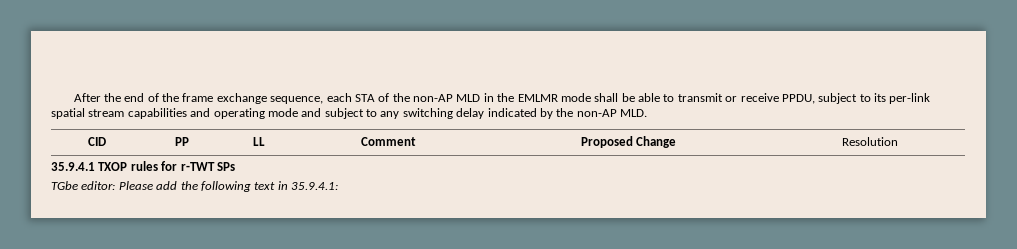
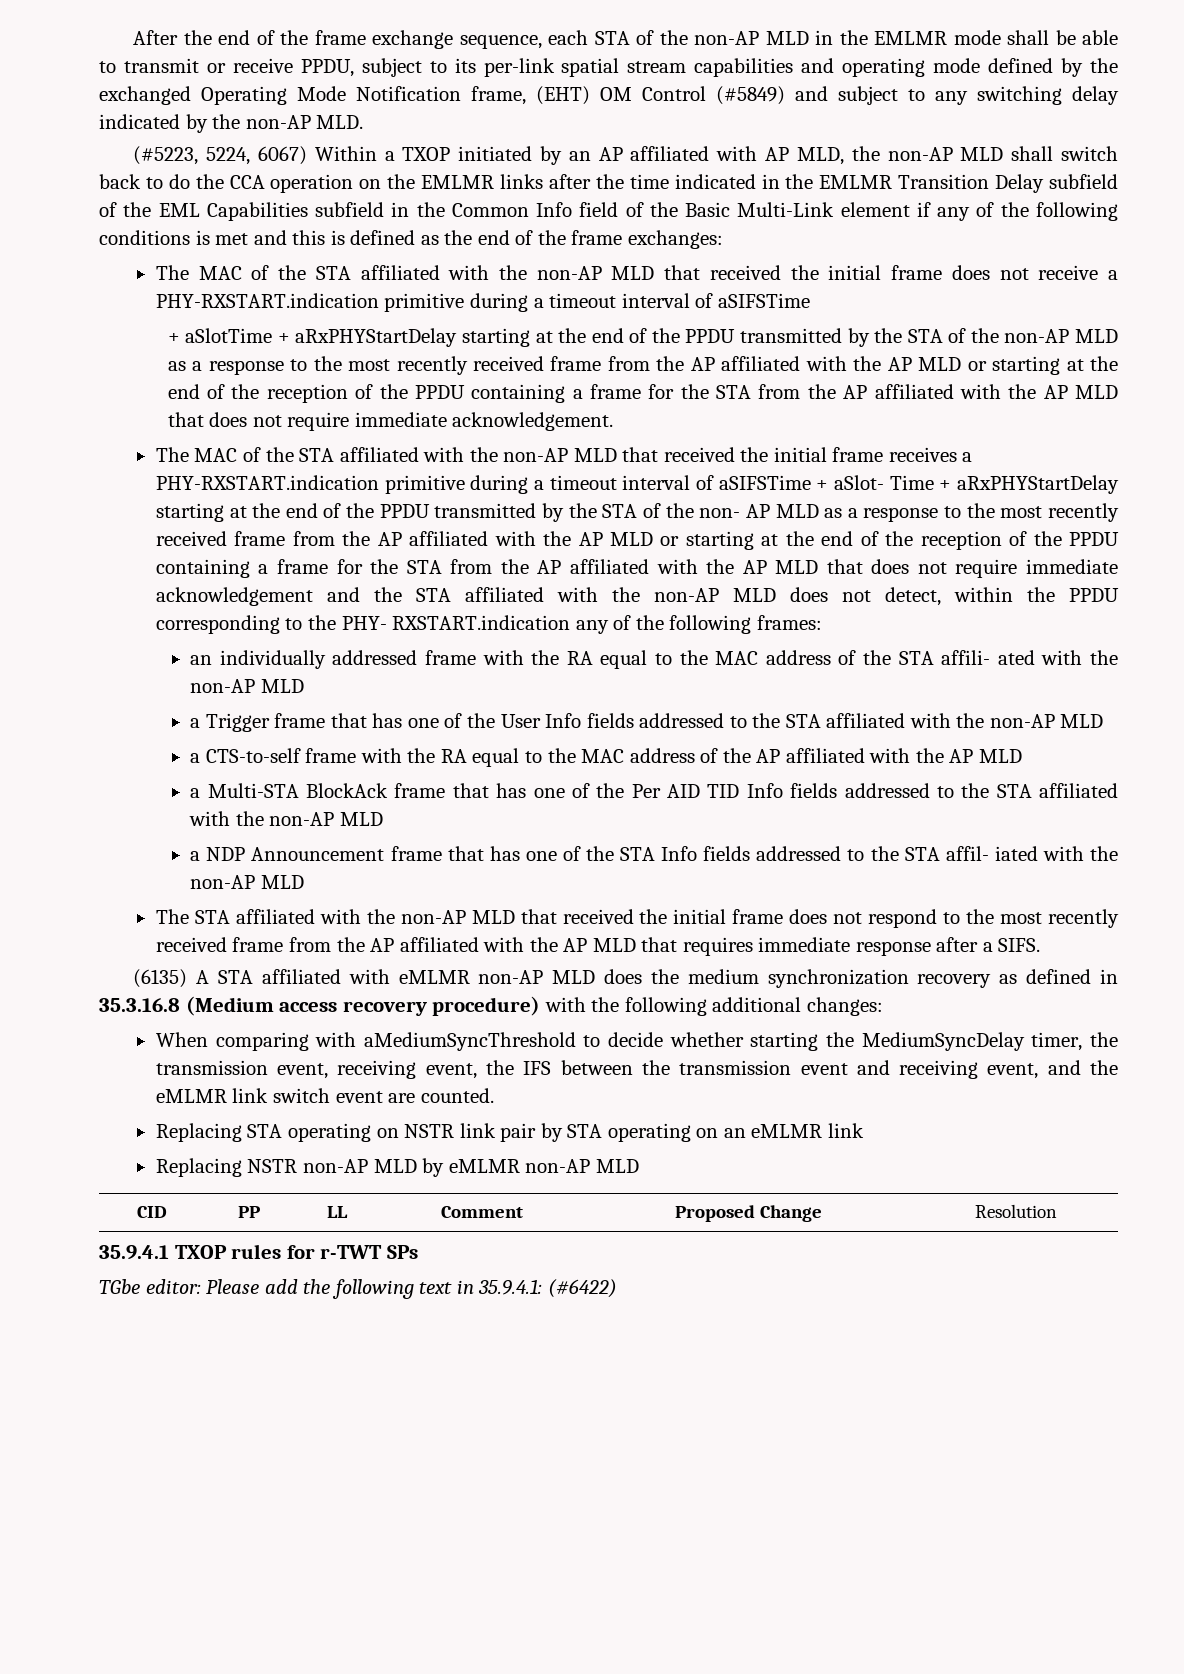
(298, 112) none -> [988,58,1119,77] [99,86,785,105] defined by the exchanged Operating Mode Notification frame, (EHT) OM Control (#5849)
(647, 113) none -> [133,146,1118,165] [99,174,1119,193] [99,202,1119,221] [99,230,723,249] [155,265,1118,280] [155,293,810,312] [167,328,1119,347] [167,356,1119,375] [167,384,1119,403] [167,412,614,431] [155,447,973,462] [155,475,1119,494] [155,503,1119,522] [155,531,1119,550] [155,559,1118,578] [155,587,1120,606] [155,615,822,634] [190,650,1118,669] [190,679,304,693] [190,713,1104,732] [190,748,1022,767] [190,783,1119,798] [189,811,383,826] [190,846,1119,861] [190,875,304,889] [155,909,1120,928] [155,937,1041,956] [133,969,1119,988] [99,996,883,1016] [155,1032,1118,1051] [155,1060,1118,1079] [155,1088,494,1103] [155,1123,864,1142] [155,1158,639,1177] // (#5223, 5224, 6067) Within a TXOP initiated by an AP affiliated with AP MLD, the non-AP MLD shall switch back to do the CCA operation on the EMLMR links after the time indicated in the EMLMR Transition Delay subfield of the EML Capabilities subfield in the Common Info field of the Basic Multi-Link element if any of the following conditions is met and this is defined as the end of the frame exchanges: // The MAC of the STA affiliated with the non-AP MLD that received the initial frame does not receive a PHY-RXSTART.indication primitive during a timeout interval of aSIFSTime // + aSlotTime + aRxPHYStartDelay starting at the end of the PPDU transmitted by the STA of the non-AP MLD as a response to the most recently received frame from the AP affiliated with the AP MLD or starting at the end of the reception of the PPDU containing a frame for the STA from the AP affiliated with the AP MLD that does not require immediate acknowledgement. // The MAC of the STA affiliated with the non-AP MLD that received the initial frame receives a PHY-RXSTART.indication primitive during a timeout interval of aSIFSTime + aSlot- Time + aRxPHYStartDelay starting at the end of the PPDU transmitted by the STA of the non- AP MLD as a response to the most recently received frame from the AP affiliated with the AP MLD or starting at the end of the reception of the PPDU containing a frame for the STA from the AP affiliated with the AP MLD that does not require immediate acknowledgement and the STA affiliated with the non-AP MLD does not detect, within the PPDU corresponding to the PHY- RXSTART.indication any of the following frames: // an individually addressed frame with the RA equal to the MAC address of the STA affili- ated with the non-AP MLD // a Trigger frame that has one of the User Info fields addressed to the STA affiliated with the non-AP MLD // a CTS-to-self frame with the RA equal to the MAC address of the AP affiliated with the AP MLD // a Multi-STA BlockAck frame that has one of the Per AID TID Info fields addressed to the STA affiliated with the non-AP MLD // a NDP Announcement frame that has one of the STA Info fields addressed to the STA affil- iated with the non-AP MLD // The STA affiliated with the non-AP MLD that received the initial frame does not respond to the most recently received frame from the AP affiliated with the AP MLD that requires immediate response after a SIFS. // (6135) A STA affiliated with eMLMR non-AP MLD does the medium synchronization recovery as defined in 35.3.16.8 (Medium access recovery procedure) with the following additional changes: // When comparing with aMediumSyncThreshold to decide whether starting the MediumSyncDelay timer, the transmission event, receiving event, the IFS between the transmission event and receiving event, and the eMLMR link switch event are counted. // Replacing STA operating on NSTR link pair by STA operating on an eMLMR link // Replacing NSTR non-AP MLD by eMLMR non-AP MLD
(338, 186) none -> [547,1279,617,1298] (#6422)

